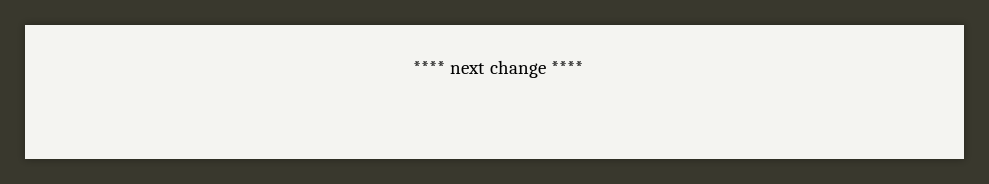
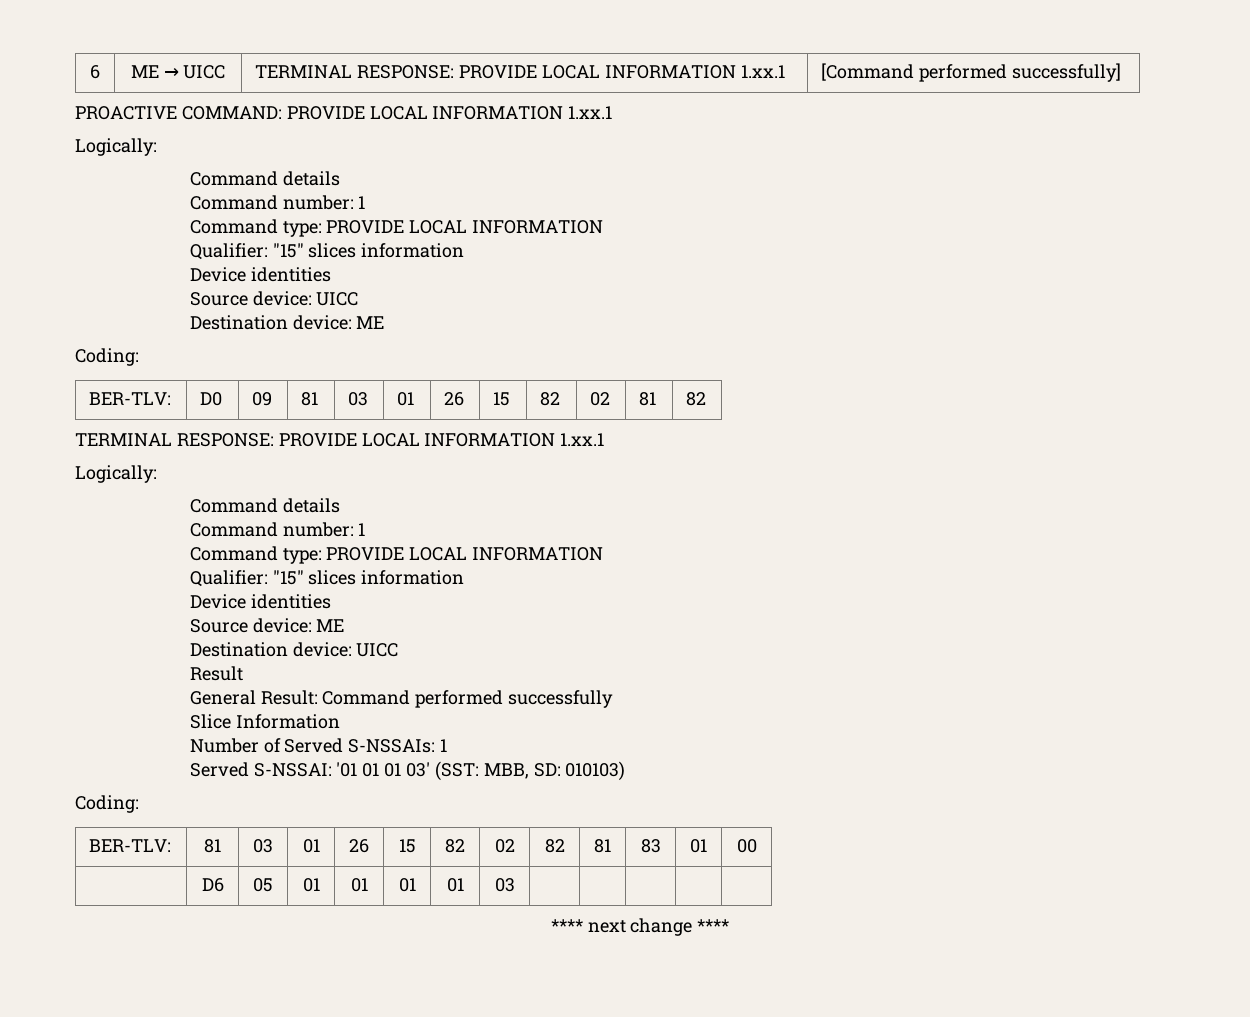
(413, 67) none -> [90,65,100,79] [130,65,226,79] [255,65,785,79] [821,63,1122,82] [75,106,613,120] [75,138,157,156] [189,171,340,186] [189,195,366,210] [189,219,604,237] [189,243,465,260] [189,267,331,282] [189,291,359,306] [189,315,385,330] [75,348,139,366] [89,392,172,405] [200,392,223,406] [252,392,273,406] [301,392,319,406] [348,392,369,406] [397,392,415,406] [444,392,465,406] [493,392,511,406] [540,392,561,406] [590,392,611,406] [639,392,657,406] [686,392,707,406] [75,433,605,447] [75,465,157,483] [189,498,340,513] [189,522,366,537] [189,546,604,564] [189,570,465,587] [189,594,331,609] [189,618,345,633] [189,642,399,657] [189,666,243,681] [189,690,614,708] [189,714,340,729] [189,738,448,753] [189,761,626,781] [75,795,139,813] [89,839,172,852] [204,839,221,853] [253,839,273,853] [302,839,320,853] [349,839,369,853] [398,839,416,853] [445,839,465,853] [494,839,515,853] [544,839,565,853] [594,839,611,853] [640,839,661,853] [690,839,707,853] [736,839,757,853] [201,878,224,892] [253,878,273,892] [302,878,320,892] [350,878,368,892] [398,878,416,892] [446,878,464,892] [494,878,515,892] 6 | ME → UICC | TERMINAL RESPONSE: PROVIDE LOCAL INFORMATION 1.xx.1 | [Command performed successfully] // PROACTIVE COMMAND: PROVIDE LOCAL INFORMATION 1.xx.1 // Logically: // Command details // Command number: 1 // Command type: PROVIDE LOCAL INFORMATION // Qualifier: "15" slices information // Device identities // Source device: UICC // Destination device: ME // Coding: // BER-TLV: | D0 | 09 | 81 | 03 | 01 | 26 | 15 | 82 | 02 | 81 | 82 // TERMINAL RESPONSE: PROVIDE LOCAL INFORMATION 1.xx.1 // Logically: // Command details // Command number: 1 // Command type: PROVIDE LOCAL INFORMATION // Qualifier: "15" slices information // Device identities // Source device: ME // Destination device: UICC // Result // General Result: Command performed successfully // Slice Information // Number of Served S-NSSAIs: 1 // Served S-NSSAI: '01 01 01 03' (SST: MBB, SD: 010103) // Coding: // BER-TLV: | 81 | 03 | 01 | 26 | 15 | 82 | 02 | 82 | 81 | 83 | 01 | 00 // | D6 | 05 | 01 | 01 | 01 | 01 | 03 | | | | | //

